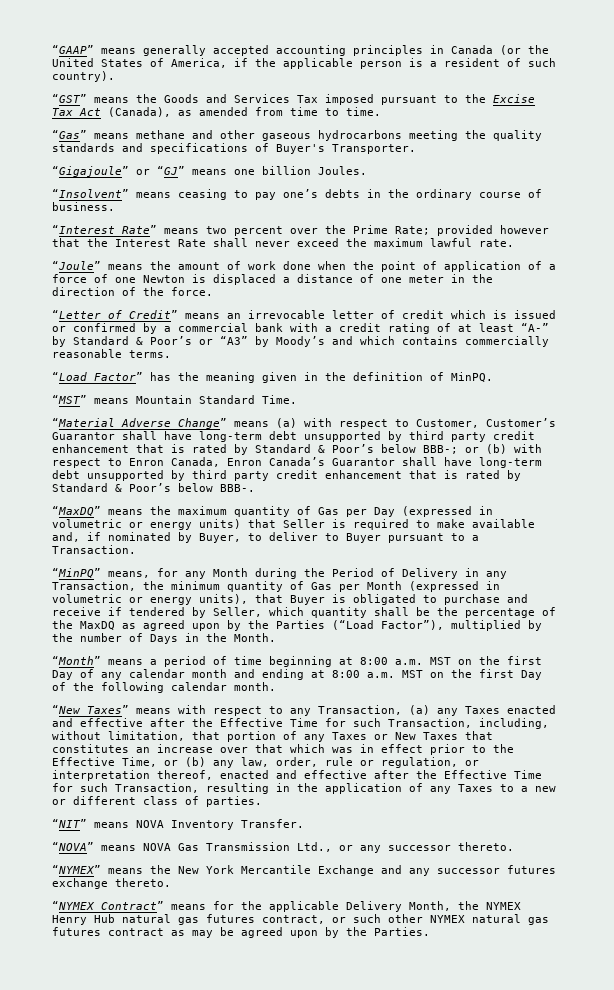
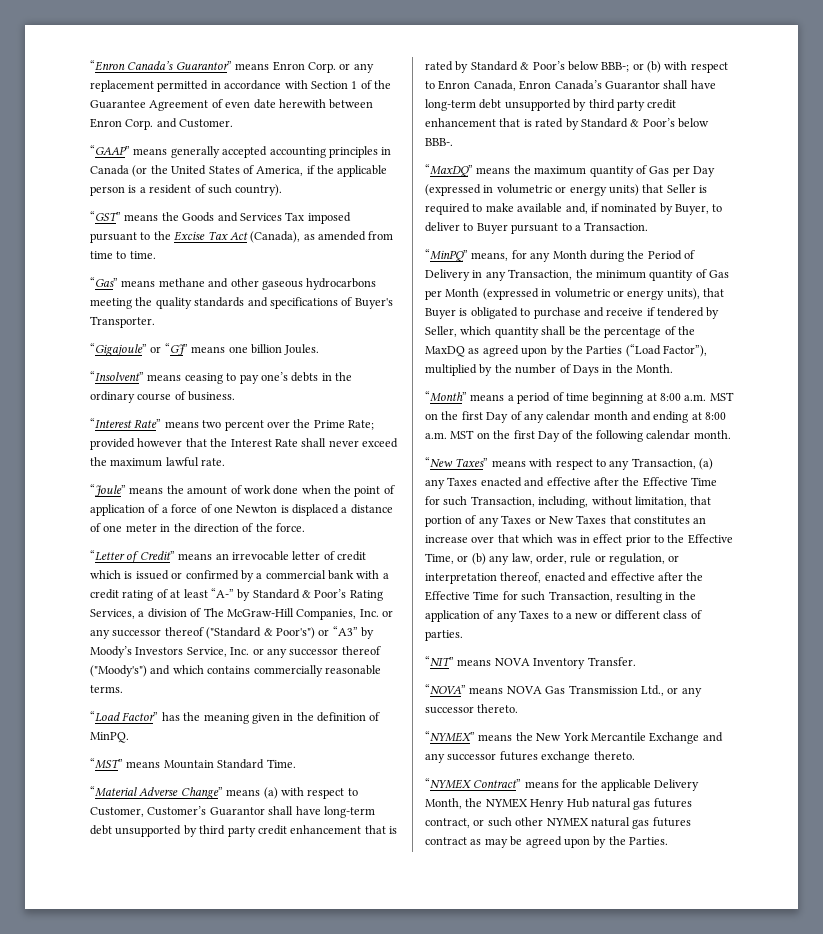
(52, 49) none -> [90,60,374,73] [90,80,391,92] [90,99,374,111] [90,118,234,130] “Enron Canada’s Guarantor” means Enron Corp. or any replacement permitted in accordance with Section 1 of the Guarantee Agreement of even date herewith between Enron Corp. and Customer. //
[199,336,325,347] or “A3” by Moody’s -> [349,590,383,601] [90,608,393,620] [90,626,374,639] [90,646,381,658] [90,665,147,677] Rating Services, a division of The McGraw-Hill Companies, Inc. or any successor thereof ("Standard & Poor's") or “A3” by Moody’s Investors Service, Inc. or any successor thereof ("Moody's")

